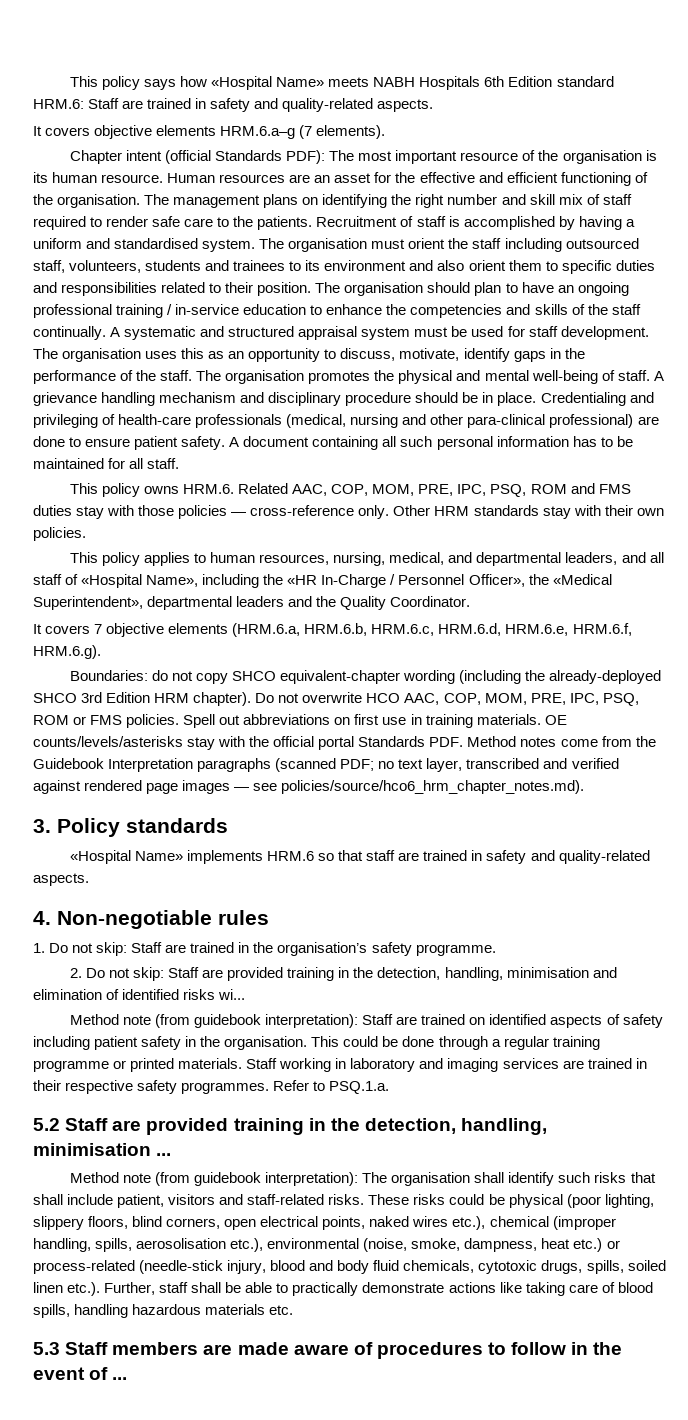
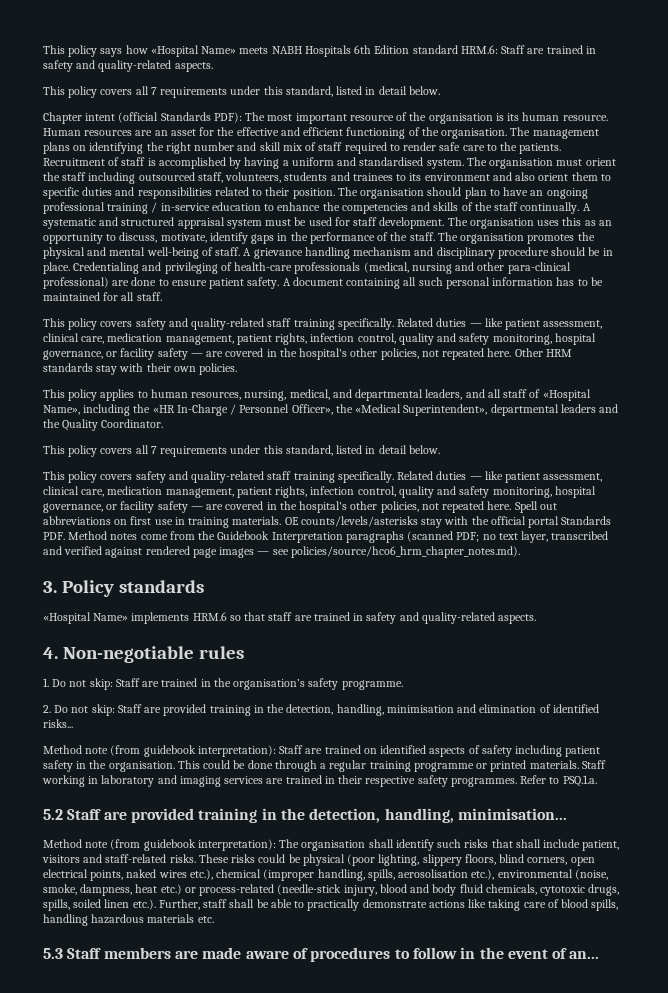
[33,125,386,139] It covers objective elements HRM.6.a–g (7 elements). -> [43,86,440,98] This policy covers all 7 requirements under this standard, listed in detail below.
[144,483,631,497] [33,505,390,519] owns HRM.6. Related AAC, COP, MOM, PRE, IPC, PSQ, ROM and FMS duties stay with those policies — cross-reference only. -> [100,318,603,330] [43,333,596,345] [43,348,512,360] covers safety and quality-related staff training specifically. Related duties — like patient assessment, clinical care, medication management, patient rights, infection control, quality and safety monitoring, hospital governance, or facility safety — are covered in the hospital's other policies, not repeated here.
[33,623,632,637] [33,645,101,659] [69,670,662,684] [33,692,639,706] [33,714,180,728] It covers 7 objective elements (HRM.6.a, HRM.6.b, HRM.6.c, HRM.6.d, HRM.6.e, HRM.6.f, HRM.6.g). // Boundaries: do not copy SHCO equivalent-chapter wording (including the already-deployed SHCO 3rd Edition HRM chapter). Do not overwrite HCO AAC, COP, MOM, PRE, IPC, PSQ, ROM or FMS policies. -> [43,445,440,457] [43,471,603,483] [43,486,596,498] [43,501,512,513] This policy covers all 7 requirements under this standard, listed in detail below. // This policy covers safety and quality-related staff training specifically. Related duties — like patient assessment, clinical care, medication management, patient rights, infection control, quality and safety monitoring, hospital governance, or facility safety — are covered in the hospital's other policies, not repeated here.
[183,989,246,1000] risks wi... -> [43,719,73,728] risks...
[33,1143,172,1156] minimisation ... -> [457,808,567,820] minimisation...
[112,1377,128,1380] ... -> [569,951,600,959] an...

